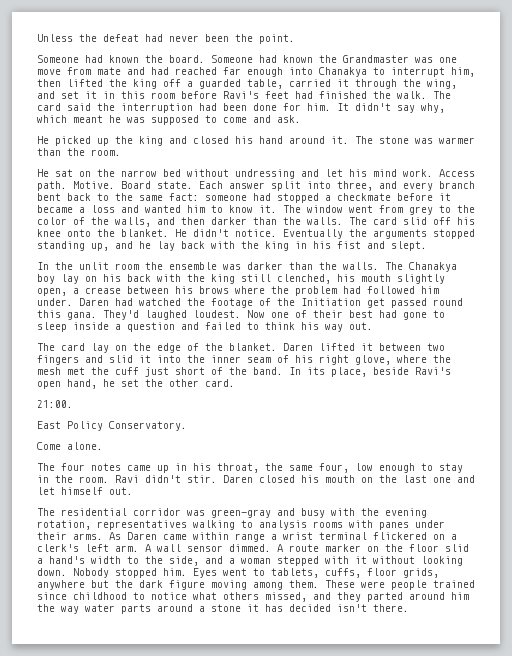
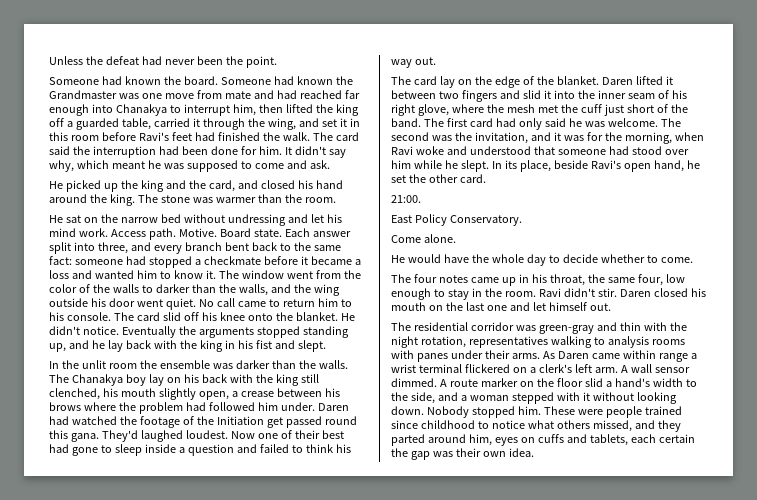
(187, 140) none -> [188,180,258,192] the card, and
[331,136,349,144] it. -> [89,194,135,206] the king.
[409,205,451,215] grey to -> (341, 274) none
[115,217,343,227] walls, and then darker than the walls. -> [112,284,340,296] [49,298,352,310] [49,312,111,321] walls to darker than the walls, and the wing outside his door went quiet. No call came to return him to his console.
(283, 371) none -> [423,118,681,130] [391,132,704,144] [391,146,689,155] [391,160,489,172] The first card had only said he was welcome. The second was the invitation, and it was for the morning, when Ravi woke and understood that someone had stood over him while he slept.
(103, 446) none -> [391,254,693,266] // He would have the whole day to decide whether to come.
[301,508,427,518] busy with the evening -> [619,322,687,331] [391,336,418,348] thin with the night
[193,568,439,578] [37,580,319,590] Eyes went to tablets, cuffs, floor grids, anywhere but the dark figure moving among them. -> (541, 410) none
[451,592,469,600] [37,604,409,614] him the way water parts around a stone it has decided isn't there. -> [468,434,695,446] [391,448,534,460] him, eyes on cuffs and tablets, each certain the gap was their own idea.

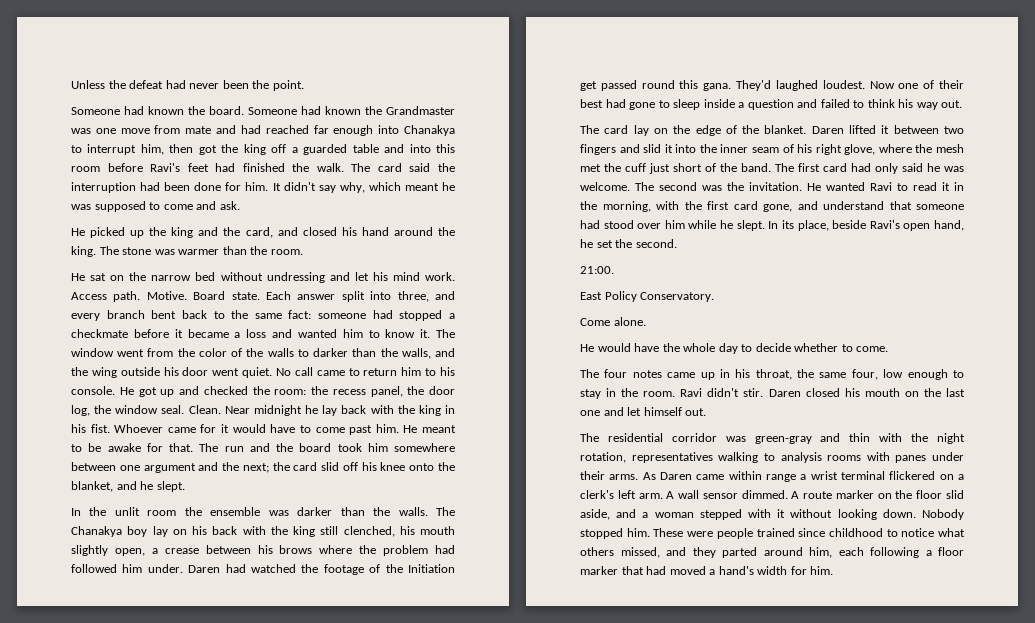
[285,104,313,113] lifted -> [198,145,217,155] got
[121,118,360,130] table, carried it through the wing, and set it in -> [352,144,431,153] table and into
[113,312,355,321] [49,326,349,338] [49,340,89,352] The card slid off his knee onto the blanket. He didn't notice. Eventually the arguments stopped standing up, and -> [119,386,455,397] [71,405,302,416] He got up and checked the room: the recess panel, the door log, the window seal. Clean. Near midnight
[255,340,295,349] fist and -> [90,424,457,435] [71,443,455,452] [71,462,456,473] [71,481,154,492] fist. Whoever came for it would have to come past him. He meant to be awake for that. The run and the board took him somewhere between one argument and the next; the card slid off his knee onto the blanket, and he
[474,132,704,144] [391,146,531,155] invitation, and it was for the morning, when Ravi woke and understood -> [749,182,964,191] [580,201,884,212] invitation. He wanted Ravi to read it in the morning, with the first card gone, and understand
[428,174,486,183] other card. -> [635,239,677,248] second.
[605,378,697,387] [391,392,435,404] a hand's width to the side, -> [580,509,610,520] aside,
[494,434,695,446] [391,448,534,460] eyes on cuffs and tablets, each certain the gap was their own idea. -> [838,547,964,558] [580,566,834,575] each following a floor marker that had moved a hand's width for him.

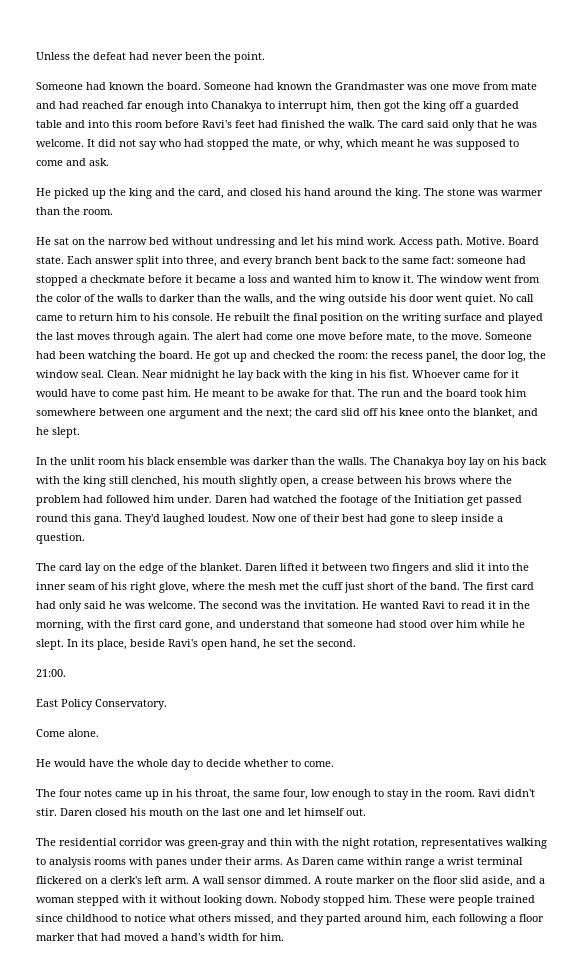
[438,163,455,172] [71,182,336,193] the interruption had been done for him. It didn't say -> [452,120,537,131] [36,139,316,150] only that he was welcome. It did not say who had stopped the mate, or
(134, 391) none -> [234,313,543,324] [36,332,532,343] [36,351,211,362] rebuilt the final position on the writing surface and played the last moves through again. The alert had come one move before mate, to the move. Someone had been watching the board. He
[184,507,202,516] the -> [128,457,175,465] his black
[747,99,963,110] question and failed to think his way out. -> [36,533,85,544] question.

